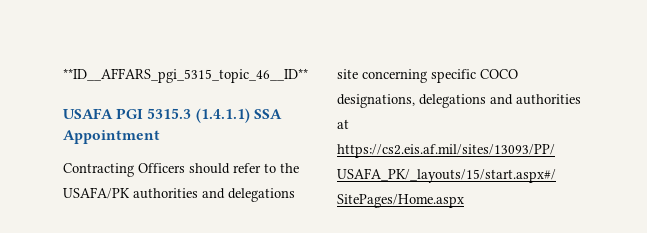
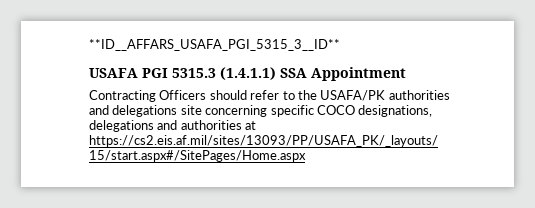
[63,68,308,83] **ID__AFFARS_pgi_5315_topic_46__ID** -> [89,39,340,51] **ID__AFFARS_USAFA_PGI_5315_3__ID**

